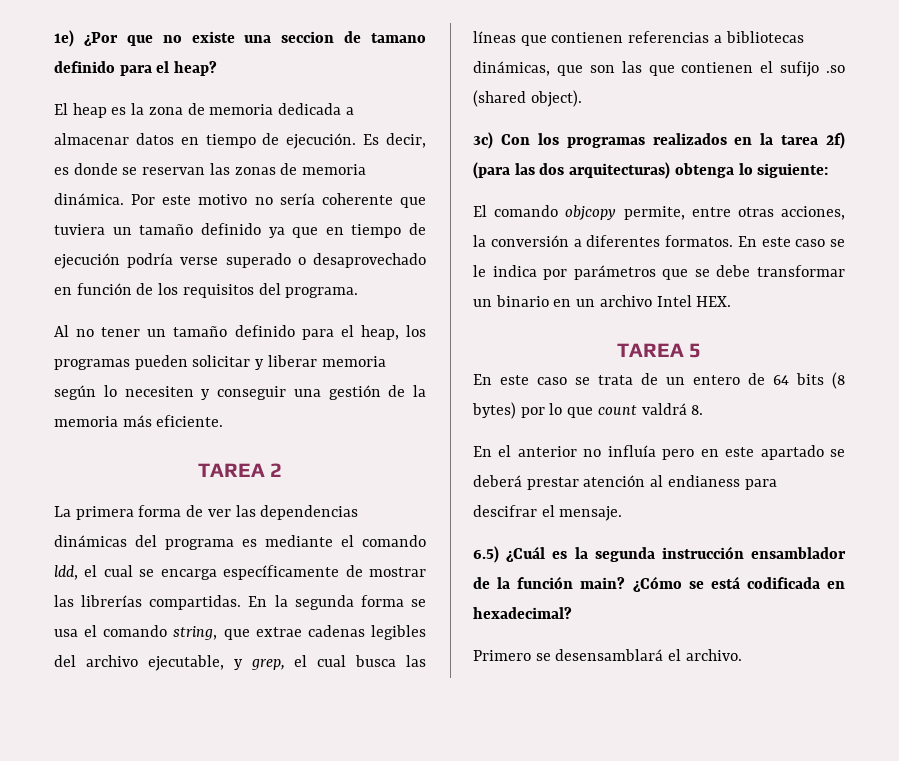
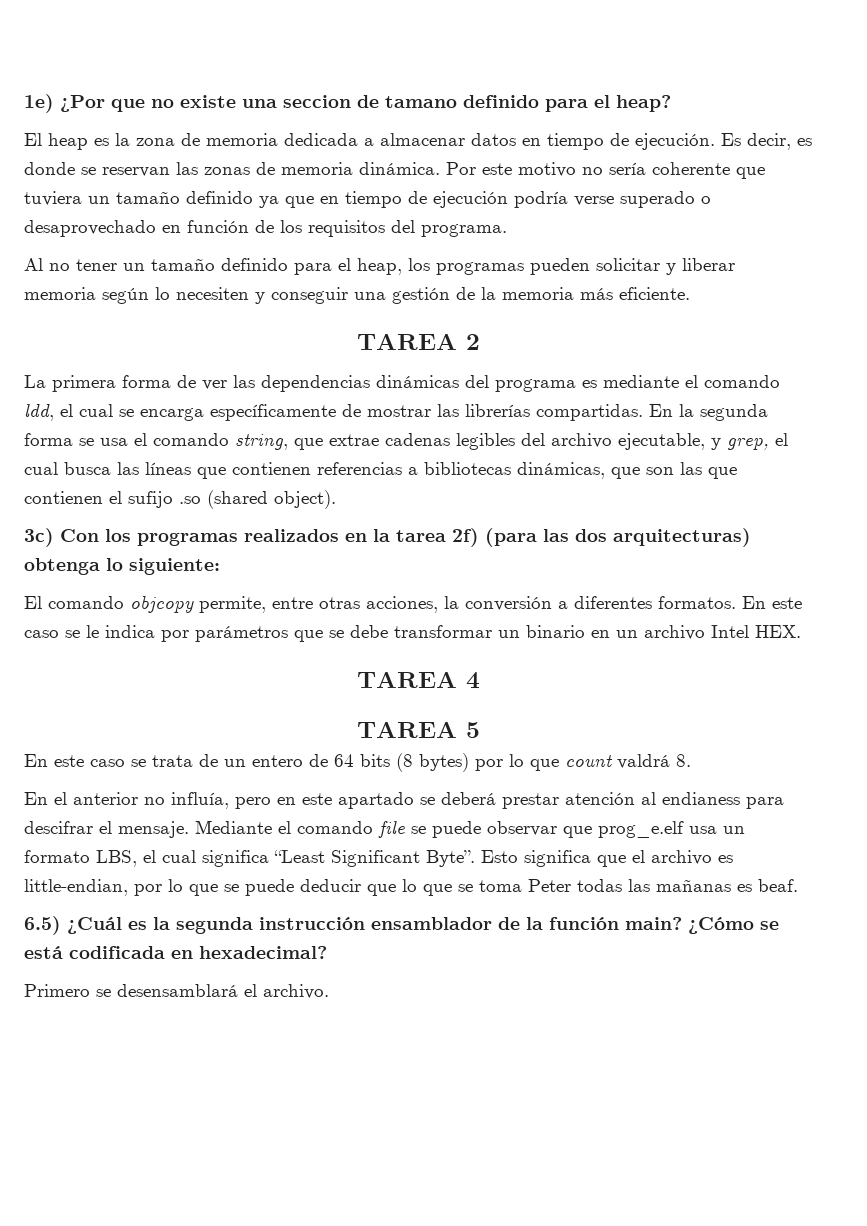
(732, 301) none -> [356,671,480,689] // TAREA 4
[607,445,656,457] influía -> [171,792,229,809] influía,
(623, 513) none -> [195,820,745,838] [24,850,733,867] [24,879,798,896] Mediante el comando file se puede observar que prog_e.elf usa un formato LBS, el cual significa “Least Significant Byte”. Esto significa que el archivo es little-endian, por lo que se puede deducir que lo que se toma Peter todas las mañanas es beaf.

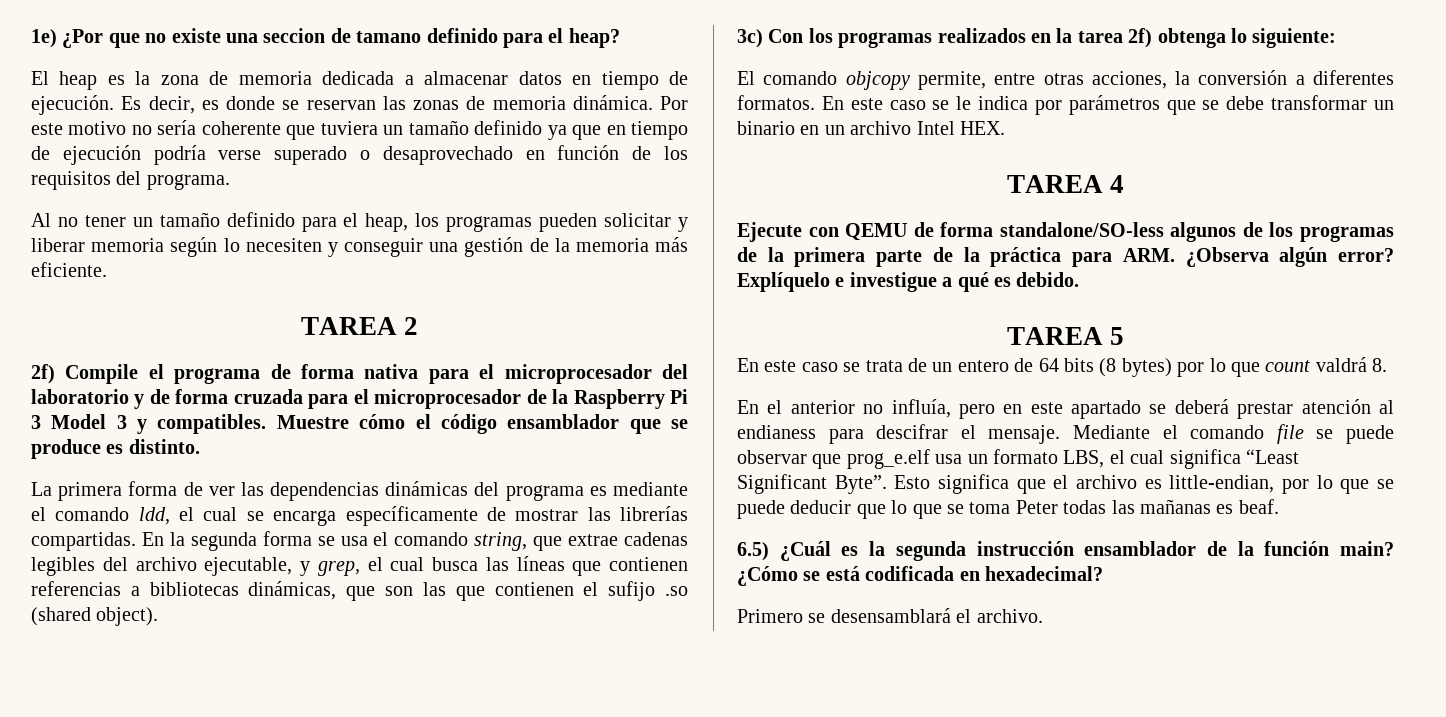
(480, 342) none -> [31,364,688,384] [31,389,689,409] [31,414,689,434] [31,439,200,459] // 2f) Compile el programa de forma nativa para el microprocesador del laboratorio y de forma cruzada para el microprocesador de la Raspberry Pi 3 Model 3 y compatibles. Muestre cómo el código ensamblador que se produce es distinto.
[485,528,751,547] (para las dos arquitecturas) -> (1153, 38) none
(480, 680) none -> [737,222,1394,242] [737,247,1394,267] [737,272,1080,292] // Ejecute con QEMU de forma standalone/SO-less algunos de los programas de la primera parte de la práctica para ARM. ¿Observa algún error? Explíquelo e investigue a qué es debido.

